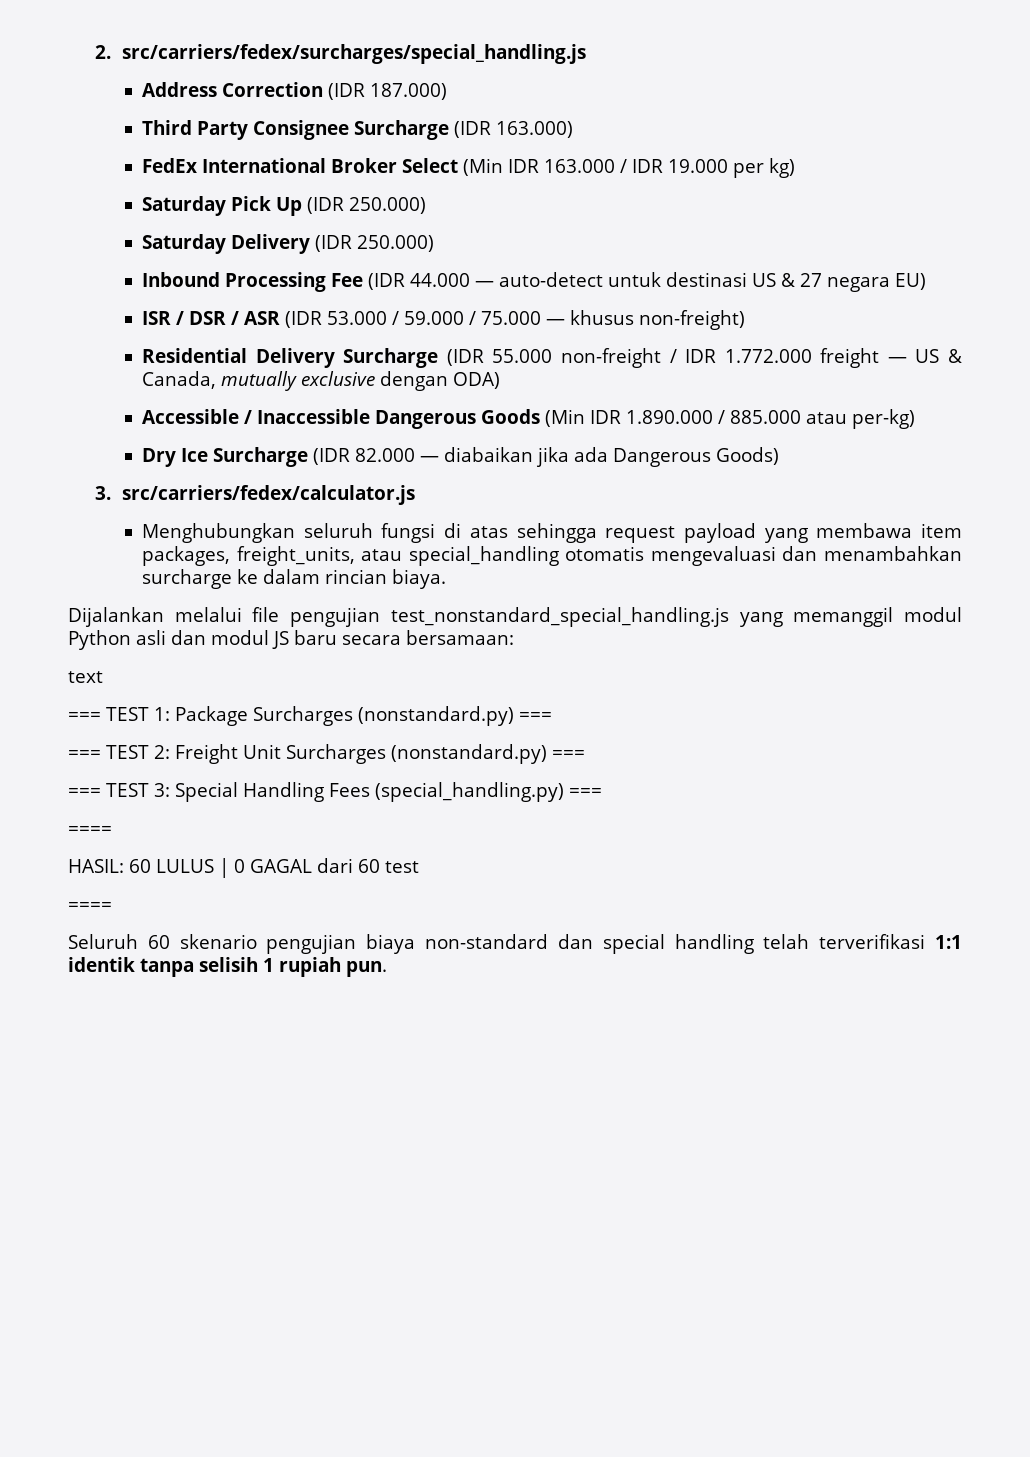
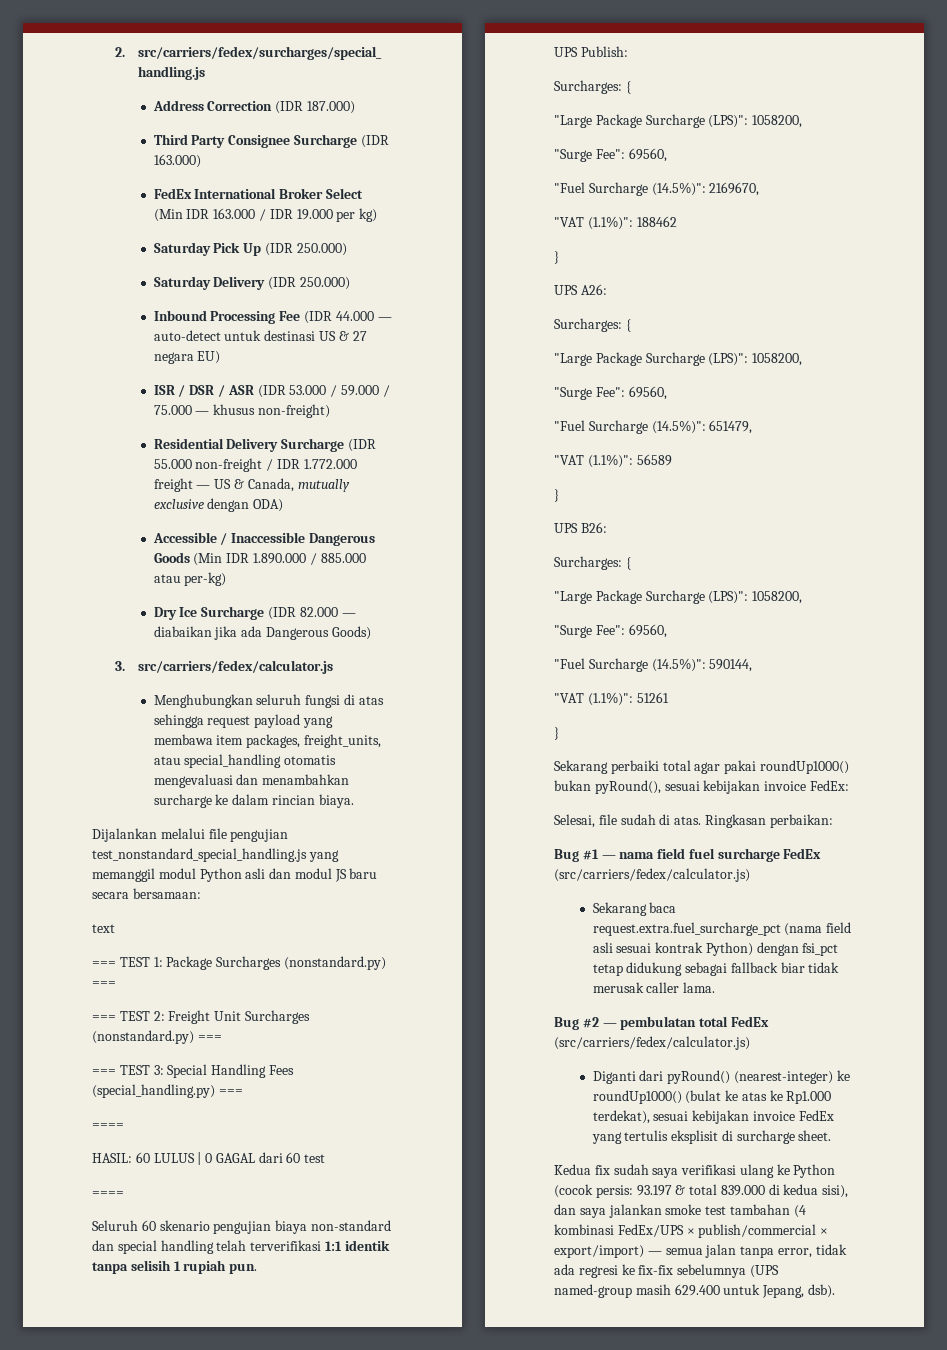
(387, 969) none -> [554,46,628,57] [554,80,631,94] [554,114,803,128] [554,148,667,162] [554,182,760,196] [554,216,677,230] [554,251,559,264] [554,284,607,295] [554,318,631,332] [554,352,803,366] [554,386,667,400] [554,420,753,434] [554,454,672,468] [554,489,559,502] [554,522,607,533] [554,556,631,570] [554,590,803,604] [554,624,667,638] [554,658,753,672] [554,692,669,706] [554,727,559,740] [554,760,849,774] [554,780,849,794] [554,814,833,828] [554,848,822,862] [554,868,750,882] [592,902,677,916] [592,922,852,936] [592,942,839,956] [592,962,840,976] [592,982,716,993] [554,1016,769,1030] [554,1036,750,1050] [592,1070,850,1084] [592,1090,832,1104] [592,1110,834,1124] [591,1130,832,1144] [554,1164,836,1178] [554,1184,849,1198] [554,1204,806,1218] [554,1224,829,1238] [554,1244,847,1258] [554,1264,779,1278] [554,1284,835,1298] // UPS Publish: // Surcharges: { // "Large Package Surcharge (LPS)": 1058200, // "Surge Fee": 69560, // "Fuel Surcharge (14.5%)": 2169670, // "VAT (1.1%)": 188462 // } // UPS A26: // Surcharges: { // "Large Package Surcharge (LPS)": 1058200, // "Surge Fee": 69560, // "Fuel Surcharge (14.5%)": 651479, // "VAT (1.1%)": 56589 // } // UPS B26: // Surcharges: { // "Large Package Surcharge (LPS)": 1058200, // "Surge Fee": 69560, // "Fuel Surcharge (14.5%)": 590144, // "VAT (1.1%)": 51261 // } // Sekarang perbaiki total agar pakai roundUp1000() bukan pyRound(), sesuai kebijakan invoice FedEx: // Selesai, file sudah di atas. Ringkasan perbaikan: // Bug #1 — nama field fuel surcharge FedEx (src/carriers/fedex/calculator.js) // Sekarang baca request.extra.fuel_surcharge_pct (nama field asli sesuai kontrak Python) dengan fsi_pct tetap didukung sebagai fallback biar tidak merusak caller lama. // Bug #2 — pembulatan total FedEx (src/carriers/fedex/calculator.js) // Diganti dari pyRound() (nearest-integer) ke roundUp1000() (bulat ke atas ke Rp1.000 terdekat), sesuai kebijakan invoice FedEx yang tertulis eksplisit di surcharge sheet. // Kedua fix sudah saya verifikasi ulang ke Python (cocok persis: 93.197 & total 839.000 di kedua sisi), dan saya jalankan smoke test tambahan (4 kombinasi FedEx/UPS × publish/commercial × export/import) — semua jalan tanpa error, tidak ada regresi ke fix-fix sebelumnya (UPS named-group masih 629.400 untuk Jepang, dsb).

